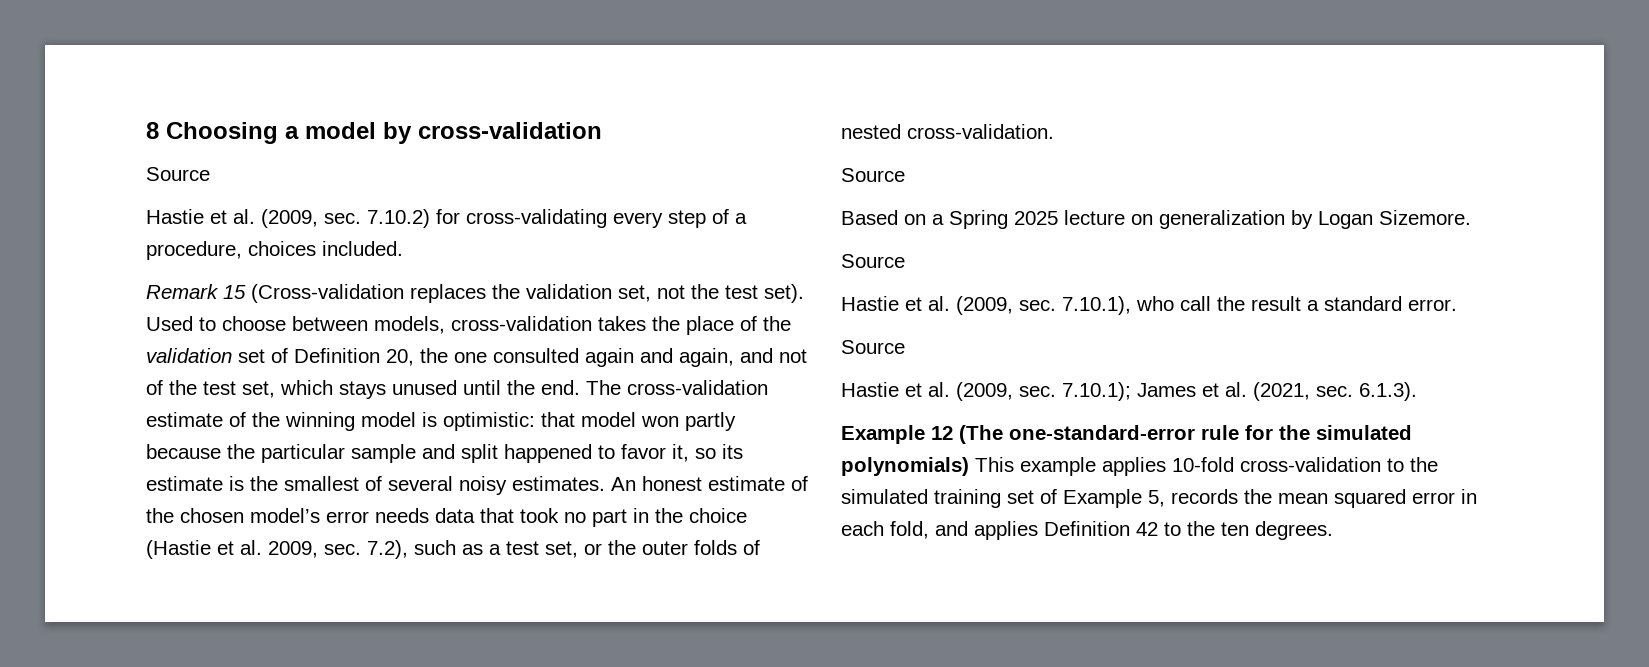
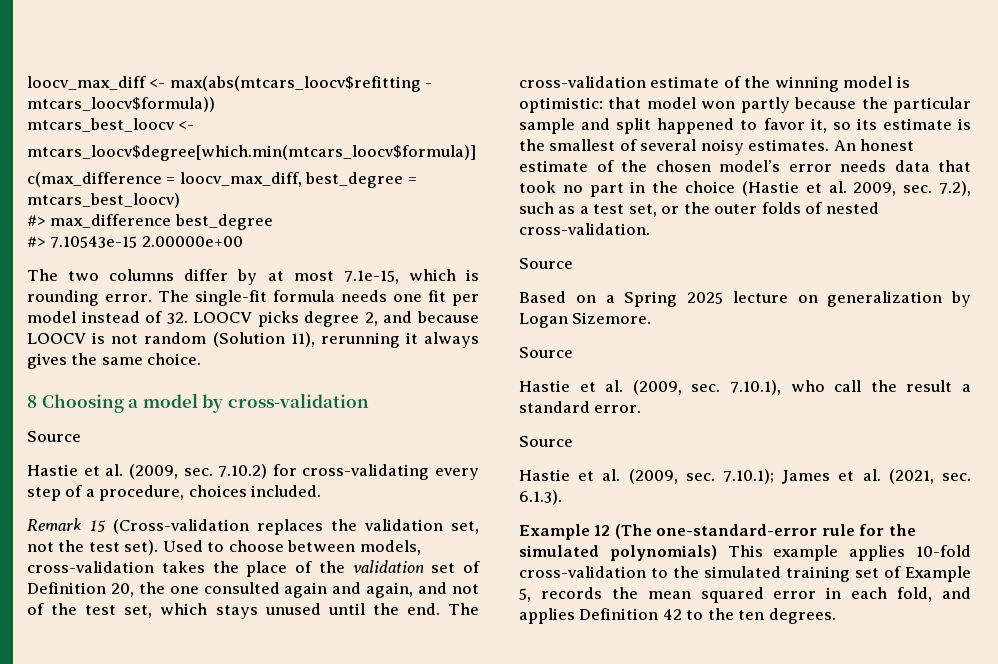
(146, 130) none -> [27,76,433,92] [27,97,215,112] [27,118,195,132] [27,145,476,161] [27,172,417,188] [27,193,180,208] [27,214,273,230] [27,236,243,248] [27,269,479,285] [27,290,479,306] [27,311,479,327] [27,332,479,348] [27,353,202,369] loocv_max_diff <- max(abs(mtcars_loocv$refitting - mtcars_loocv$formula)) // mtcars_best_loocv <- // mtcars_loocv$degree[which.min(mtcars_loocv$formula)] // c(max_difference = loocv_max_diff, best_degree = mtcars_best_loocv) // #> max_difference best_degree // #> 7.10543e-15 2.00000e+00 // The two columns differ by at most 7.1e-15, which is rounding error. The single-fit formula needs one fit per model instead of 32. LOOCV picks degree 2, and because LOOCV is not random (Solution 11), rerunning it always gives the same choice. //

